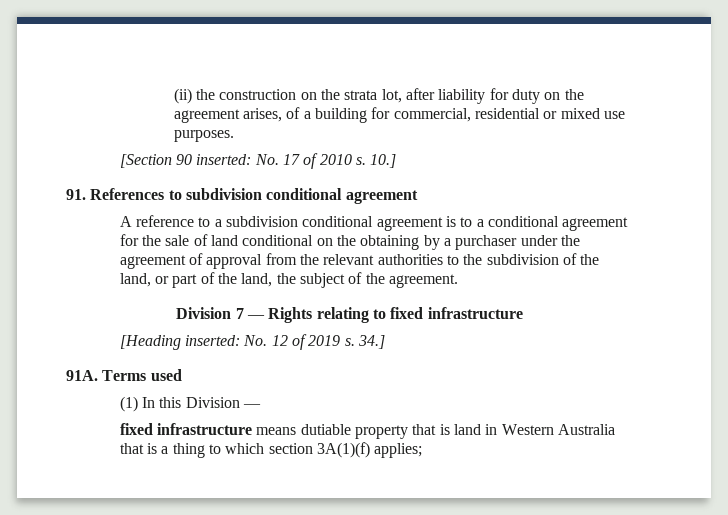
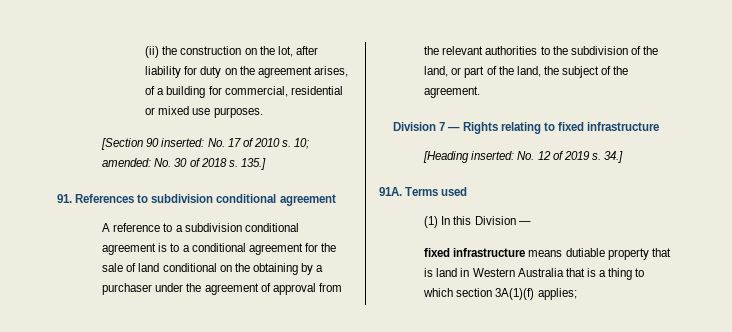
[344,90,378,100] strata -> (275, 50) none
[370,154,397,168] 10.] -> [294,138,310,149] [102,158,266,170] 10; amended: No. 30 of 2018 s. 135.]

